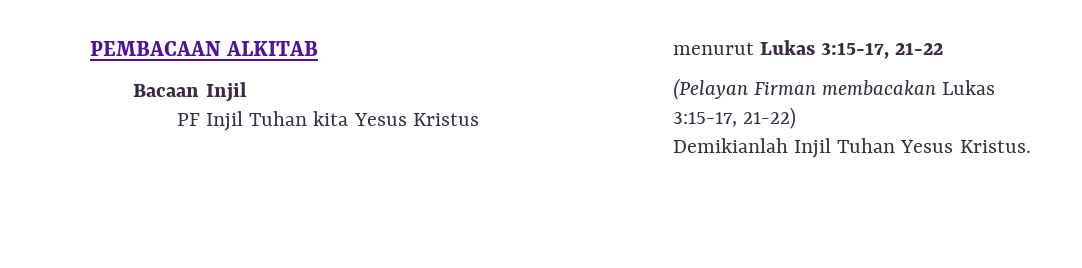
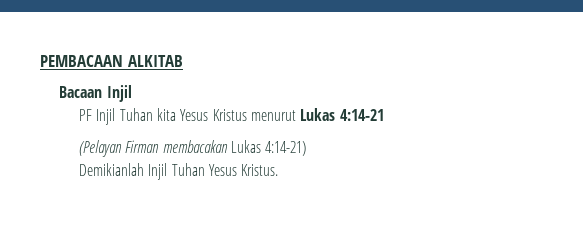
[821,42,944,59] 3:15-17, 21-22 -> [339,109,384,121] 4:14-21
[672,107,796,129] 3:15-17, 21-22) -> [265,141,307,156] 4:14-21)

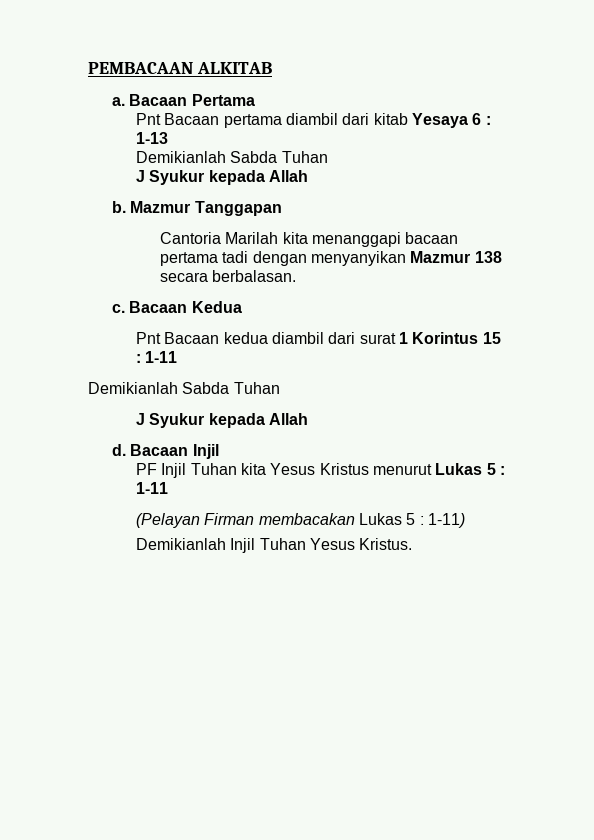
(183, 61) none -> [112,94,255,106] [136,113,491,128] [136,132,169,144] [136,151,328,163] [136,170,309,185] [112,201,282,216] [160,232,459,247] [160,251,502,266] [160,270,297,282] [112,301,242,313] [136,332,501,344] [136,351,178,363] [88,382,280,394] [136,413,309,428] [112,444,127,456] a. Bacaan Pertama // Pnt Bacaan pertama diambil dari kitab Yesaya 6 : 1-13 // Demikianlah Sabda Tuhan // J Syukur kepada Allah // b. Mazmur Tanggapan // Cantoria Marilah kita menanggapi bacaan pertama tadi dengan menyanyikan Mazmur 138 secara berbalasan. // c. Bacaan Kedua // Pnt Bacaan kedua diambil dari surat 1 Korintus 15 : 1-11 // Demikianlah Sabda Tuhan // J Syukur kepada Allah // d.
[339,109,384,121] 4:14-21 -> [486,463,505,475] [136,482,169,494] 5 : 1-11
[265,141,307,156] 4:14-21) -> [406,513,465,528] 5 : 1-11)

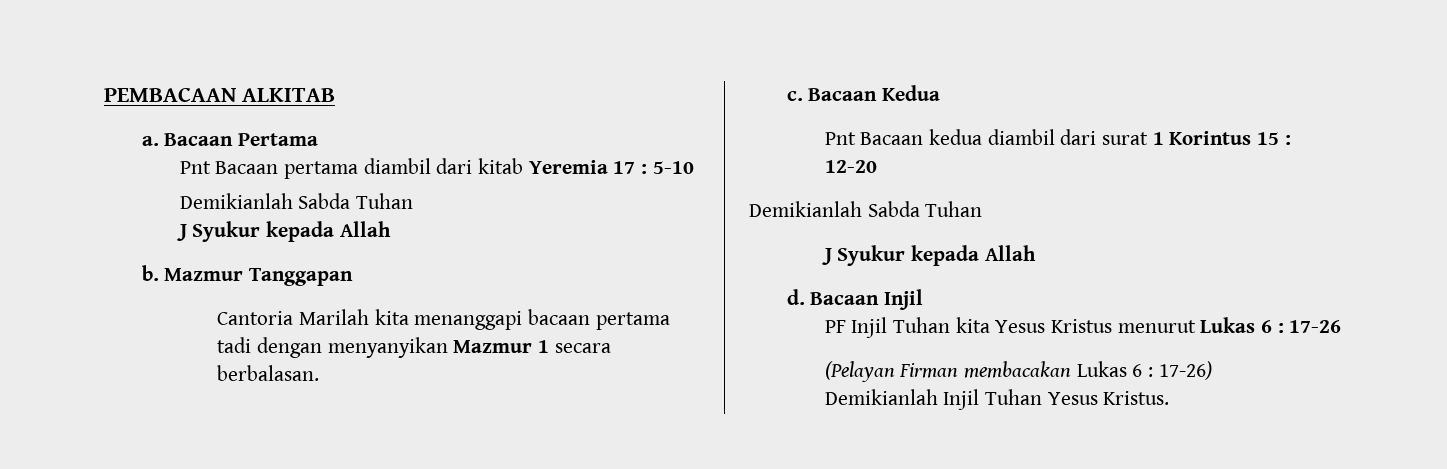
[411,113,491,128] [136,132,169,144] Yesaya 6 : 1-13 -> [528,160,694,174] Yeremia 17 : 5-10
[474,251,502,263] 138 -> [538,340,550,353] 1
[145,351,178,363] 1-11 -> [824,160,877,173] 12-20
[486,463,505,475] [136,482,169,494] 5 : 1-11 -> [1260,320,1342,333] 6 : 17-26
[406,513,465,528] 5 : 1-11) -> [1132,361,1212,380] 6 : 17-26)

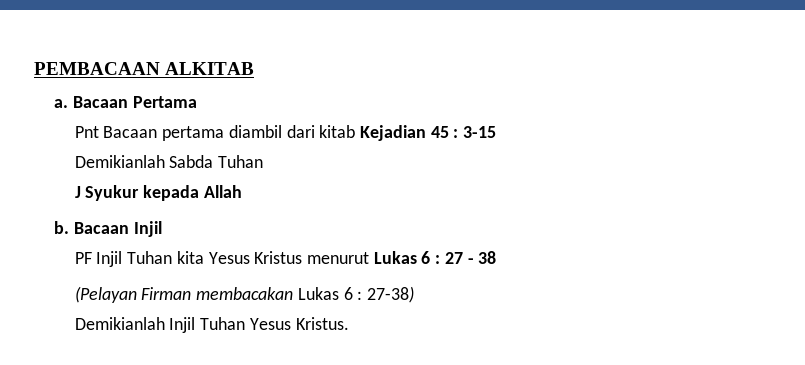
[528,160,694,174] Yeremia 17 : 5-10 -> [359,125,497,141] Kejadian 45 : 3-15
[164,268,354,286] [217,309,670,330] [217,337,611,358] [217,365,320,381] [786,85,941,101] [824,129,1291,145] [824,160,877,173] [749,201,983,217] [821,245,1036,266] [786,289,805,305] Mazmur Tanggapan // Cantoria Marilah kita menanggapi bacaan pertama tadi dengan menyanyikan Mazmur 1 secara berbalasan. // c. Bacaan Kedua // Pnt Bacaan kedua diambil dari surat 1 Korintus 15 : 12-20 // Demikianlah Sabda Tuhan // J Syukur kepada Allah // d. -> (70, 227) none
[1289,320,1342,333] 17-26 -> [444,251,497,264] 27 - 38
[1158,361,1212,380] 17-26) -> [366,286,414,303] 27-38)

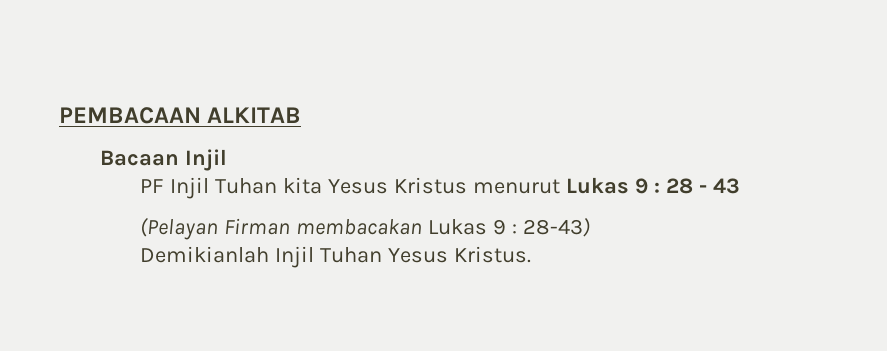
[54,96,197,108] [74,125,497,141] [74,155,264,168] [74,185,242,201] [54,221,70,234] a. Bacaan Pertama // Pnt Bacaan pertama diambil dari kitab Kejadian 45 : 3-15 // Demikianlah Sabda Tuhan // J Syukur kepada Allah // b. -> (302, 115) none
[421,251,497,264] 6 : 27 - 38 -> [634,178,740,194] 9 : 28 - 43
[343,286,414,303] 6 : 27-38) -> [493,217,591,237] 9 : 28-43)

